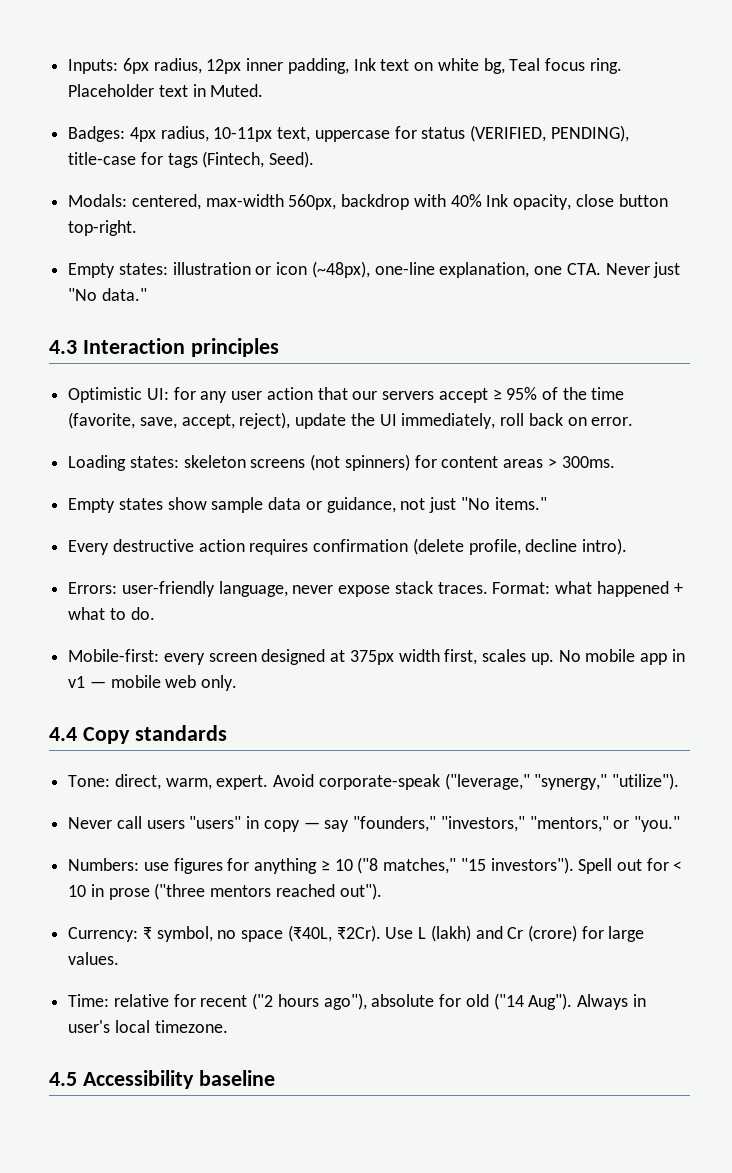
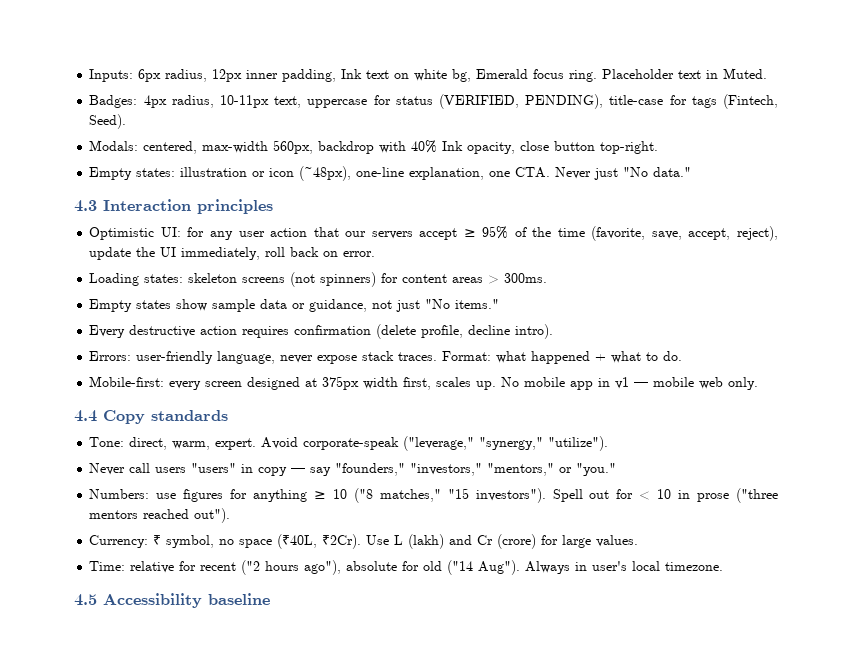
[509,58,541,71] Teal -> [476,69,529,79] Emerald

